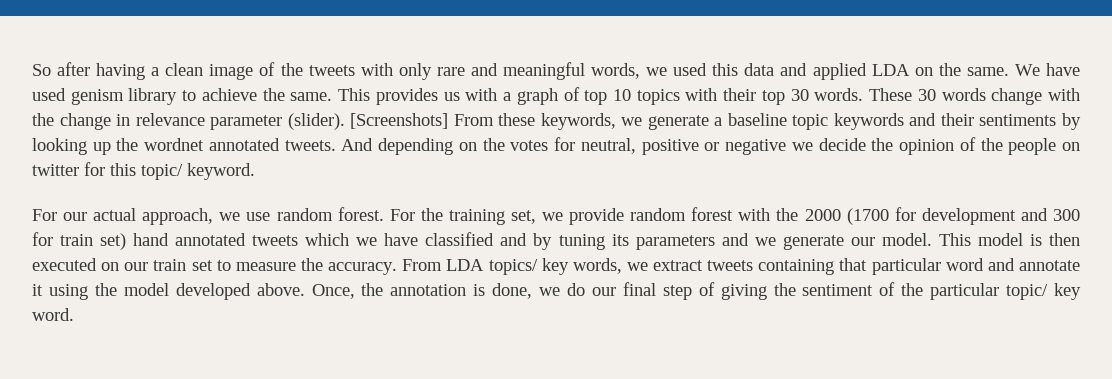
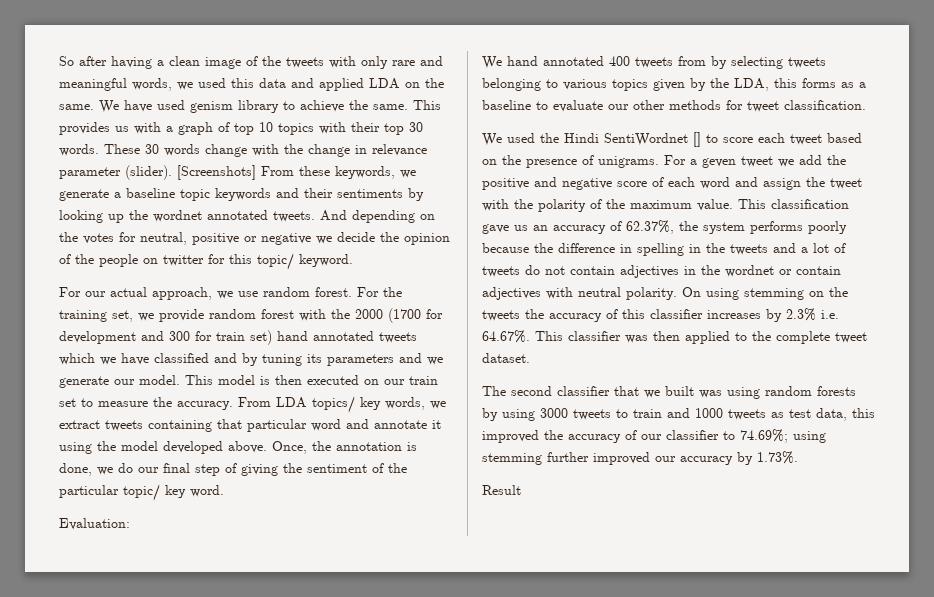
(74, 314) none -> [59,518,130,530] [482,56,826,69] [482,78,866,91] [482,100,866,112] [482,132,862,147] [482,155,846,168] [482,177,862,190] [482,199,849,212] [482,220,847,234] [482,243,846,256] [482,265,841,278] [482,287,848,300] [482,308,839,322] [482,330,867,344] [482,353,530,363] [482,386,856,399] [482,408,875,421] [482,429,826,443] [482,451,798,465] [482,485,521,495] // Evaluation: // We hand annotated 400 tweets from by selecting tweets belonging to various topics given by the LDA, this forms as a baseline to evaluate our other methods for tweet classification. // We used the Hindi SentiWordnet [] to score each tweet based on the presence of unigrams. For a geven tweet we add the positive and negative score of each word and assign the tweet with the polarity of the maximum value. This classification gave us an accuracy of 62.37%, the system performs poorly because the difference in spelling in the tweets and a lot of tweets do not contain adjectives in the wordnet or contain adjectives with neutral polarity. On using stemming on the tweets the accuracy of this classifier increases by 2.3% i.e. 64.67%. This classifier was then applied to the complete tweet dataset. // The second classifier that we built was using random forests by using 3000 tweets to train and 1000 tweets as test data, this improved the accuracy of our classifier to 74.69%; using stemming further improved our accuracy by 1.73%. // Result

